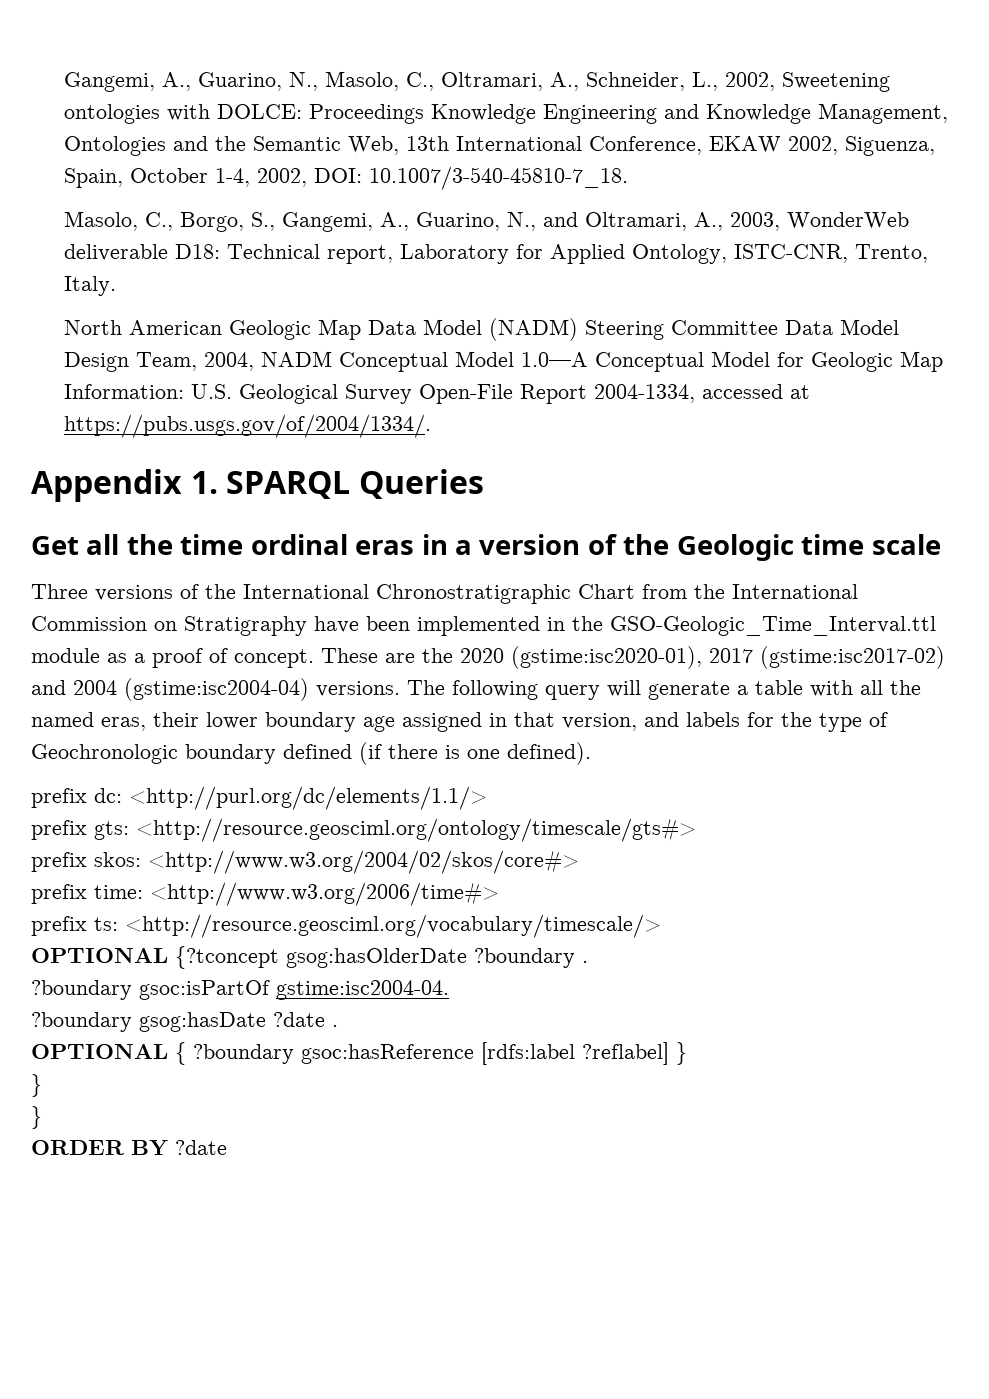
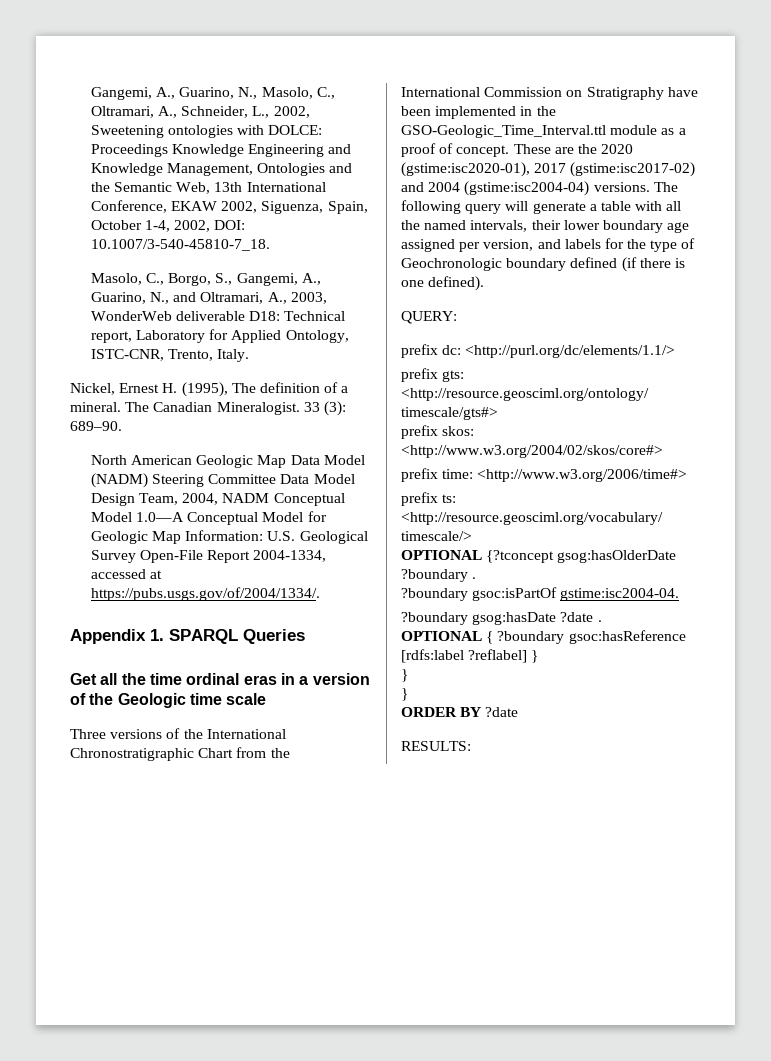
(117, 286) none -> [70,382,349,397] [70,401,346,416] [70,421,122,431] // Nickel, Ernest H. (1995), The definition of a mineral. The Canadian Mineralogist. 33 (3): 689–90.
[101,717,146,731] eras, -> [470,220,528,232] intervals,
[489,712,555,727] in that -> [459,242,481,252] per
(591, 753) none -> [401,311,457,324] // QUERY:
(227, 1147) none -> [401,741,471,751] // RESULTS:

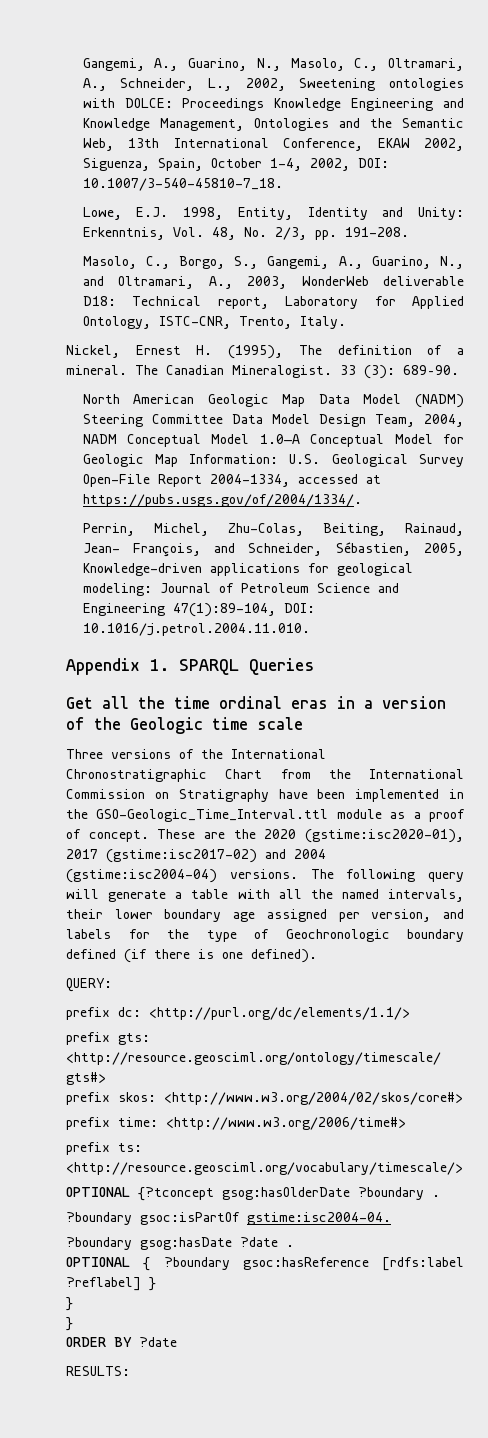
(270, 245) none -> [82,207,464,220] [82,227,409,240] // Lowe, E.J. 1998, Entity, Identity and Unity: Erkenntnis, Vol. 48, No. 2/3, pp. 191-208.
(320, 594) none -> [82,523,464,536] [82,542,464,557] [82,563,413,576] [82,583,399,596] [82,603,315,617] [82,623,310,636] // Perrin, Michel, Zhu-Colas, Beiting, Rainaud, Jean- François, and Schneider, Sébastien, 2005, Knowledge-driven applications for geological modeling: Journal of Petroleum Science and Engineering 47(1):89-104, DOI: 10.1016/j.petrol.2004.11.010.

